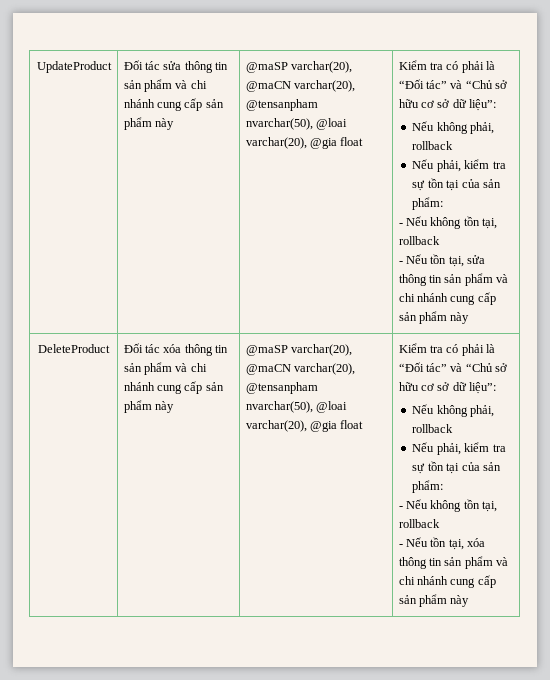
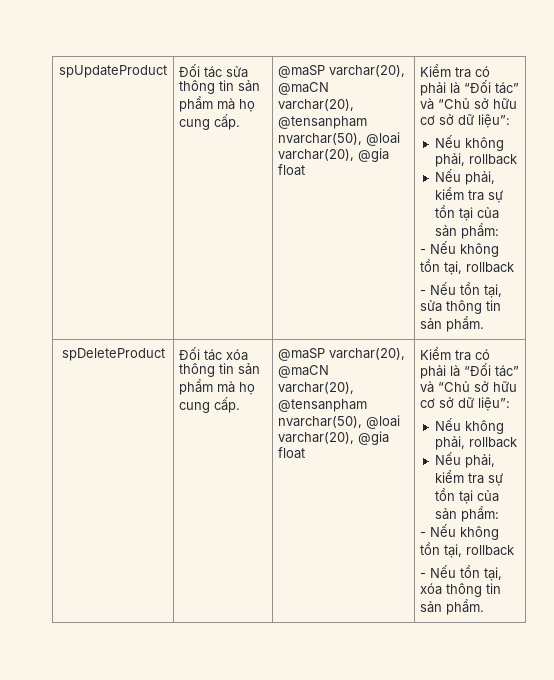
[36,61,112,73] UpdateProduct -> [59,65,167,78] spUpdateProduct
[175,80,207,89] [123,98,224,111] [123,117,175,130] và chi nhánh cung cấp sản phẩm này -> [217,98,256,112] [179,114,241,130] mà họ cung cấp.
[464,273,509,286] [398,292,496,305] [398,311,470,324] [38,344,110,353] phẩm và chi nhánh cung cấp sản phẩm này // DeleteProduct -> [446,316,485,332] [61,348,165,361] phẩm. // spDeleteProduct
[175,363,207,372] [123,381,224,394] [123,400,175,413] và chi nhánh cung cấp sản phẩm này -> [217,381,256,395] [179,397,241,413] mà họ cung cấp.
[464,556,509,569] [398,575,496,588] [398,594,470,607] phẩm và chi nhánh cung cấp sản phẩm này -> [446,599,485,615] phẩm.

